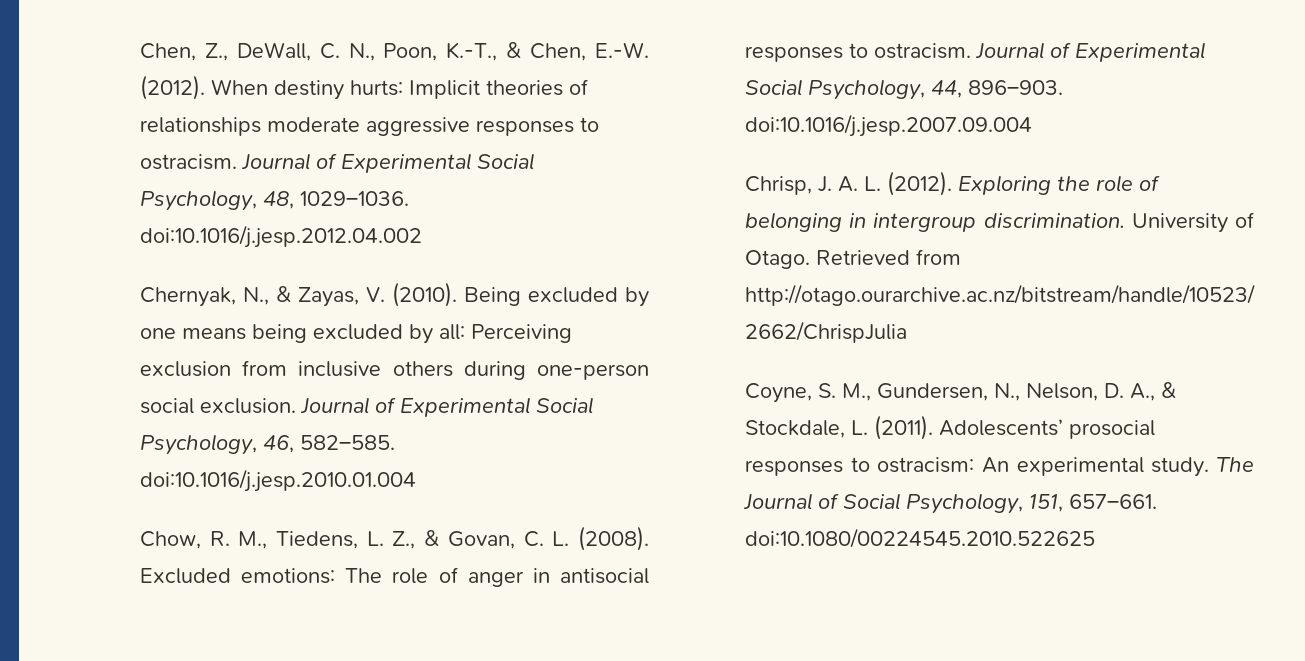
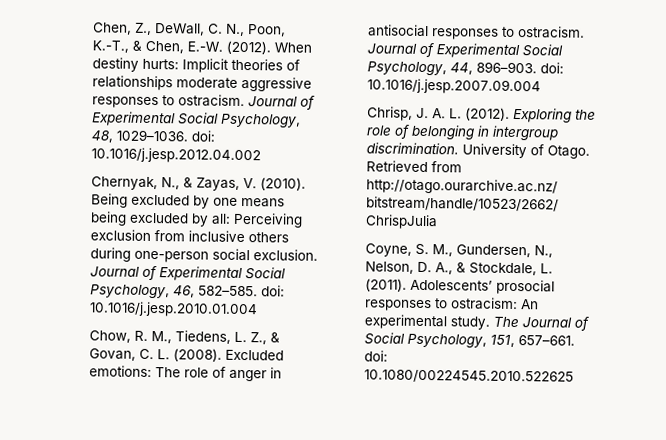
[139,225,422,248] doi:10.1016/j.jesp.2012.04.002 -> [191,130,216,142] [91,147,262,164] doi: 10.1016/j.jesp.2012.04.002
[139,469,416,492] doi:10.1016/j.jesp.2010.01.004 -> [261,285,286,297] [89,301,259,318] doi: 10.1016/j.jesp.2010.01.004
[744,114,1032,137] doi:10.1016/j.jesp.2007.09.004 -> [540,62,565,74] [367,78,542,95] doi: 10.1016/j.jesp.2007.09.004
[744,528,1095,548] doi:10.1080/00224545.2010.522625 -> [364,350,389,362] [364,369,575,384] doi: 10.1080/00224545.2010.522625

